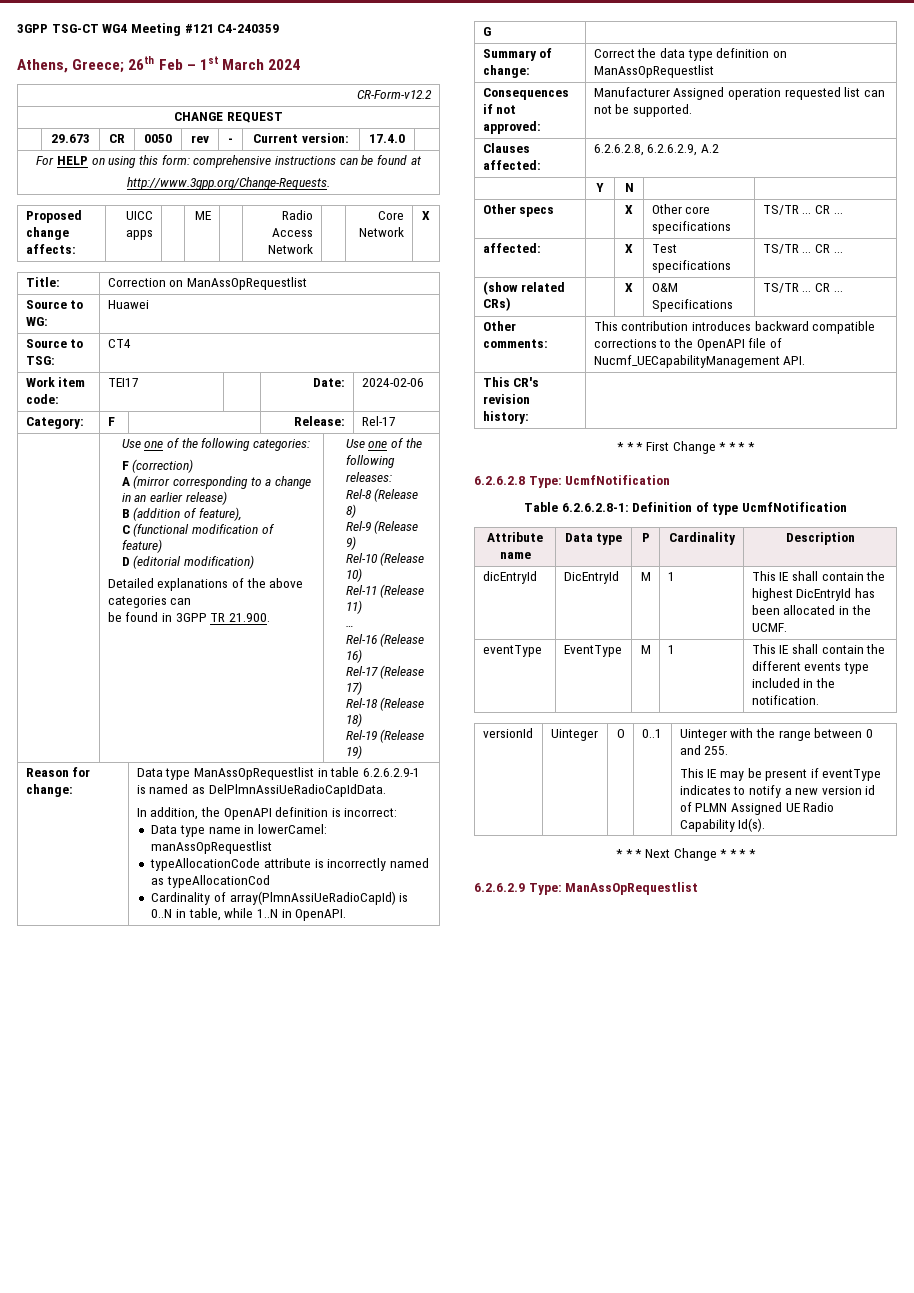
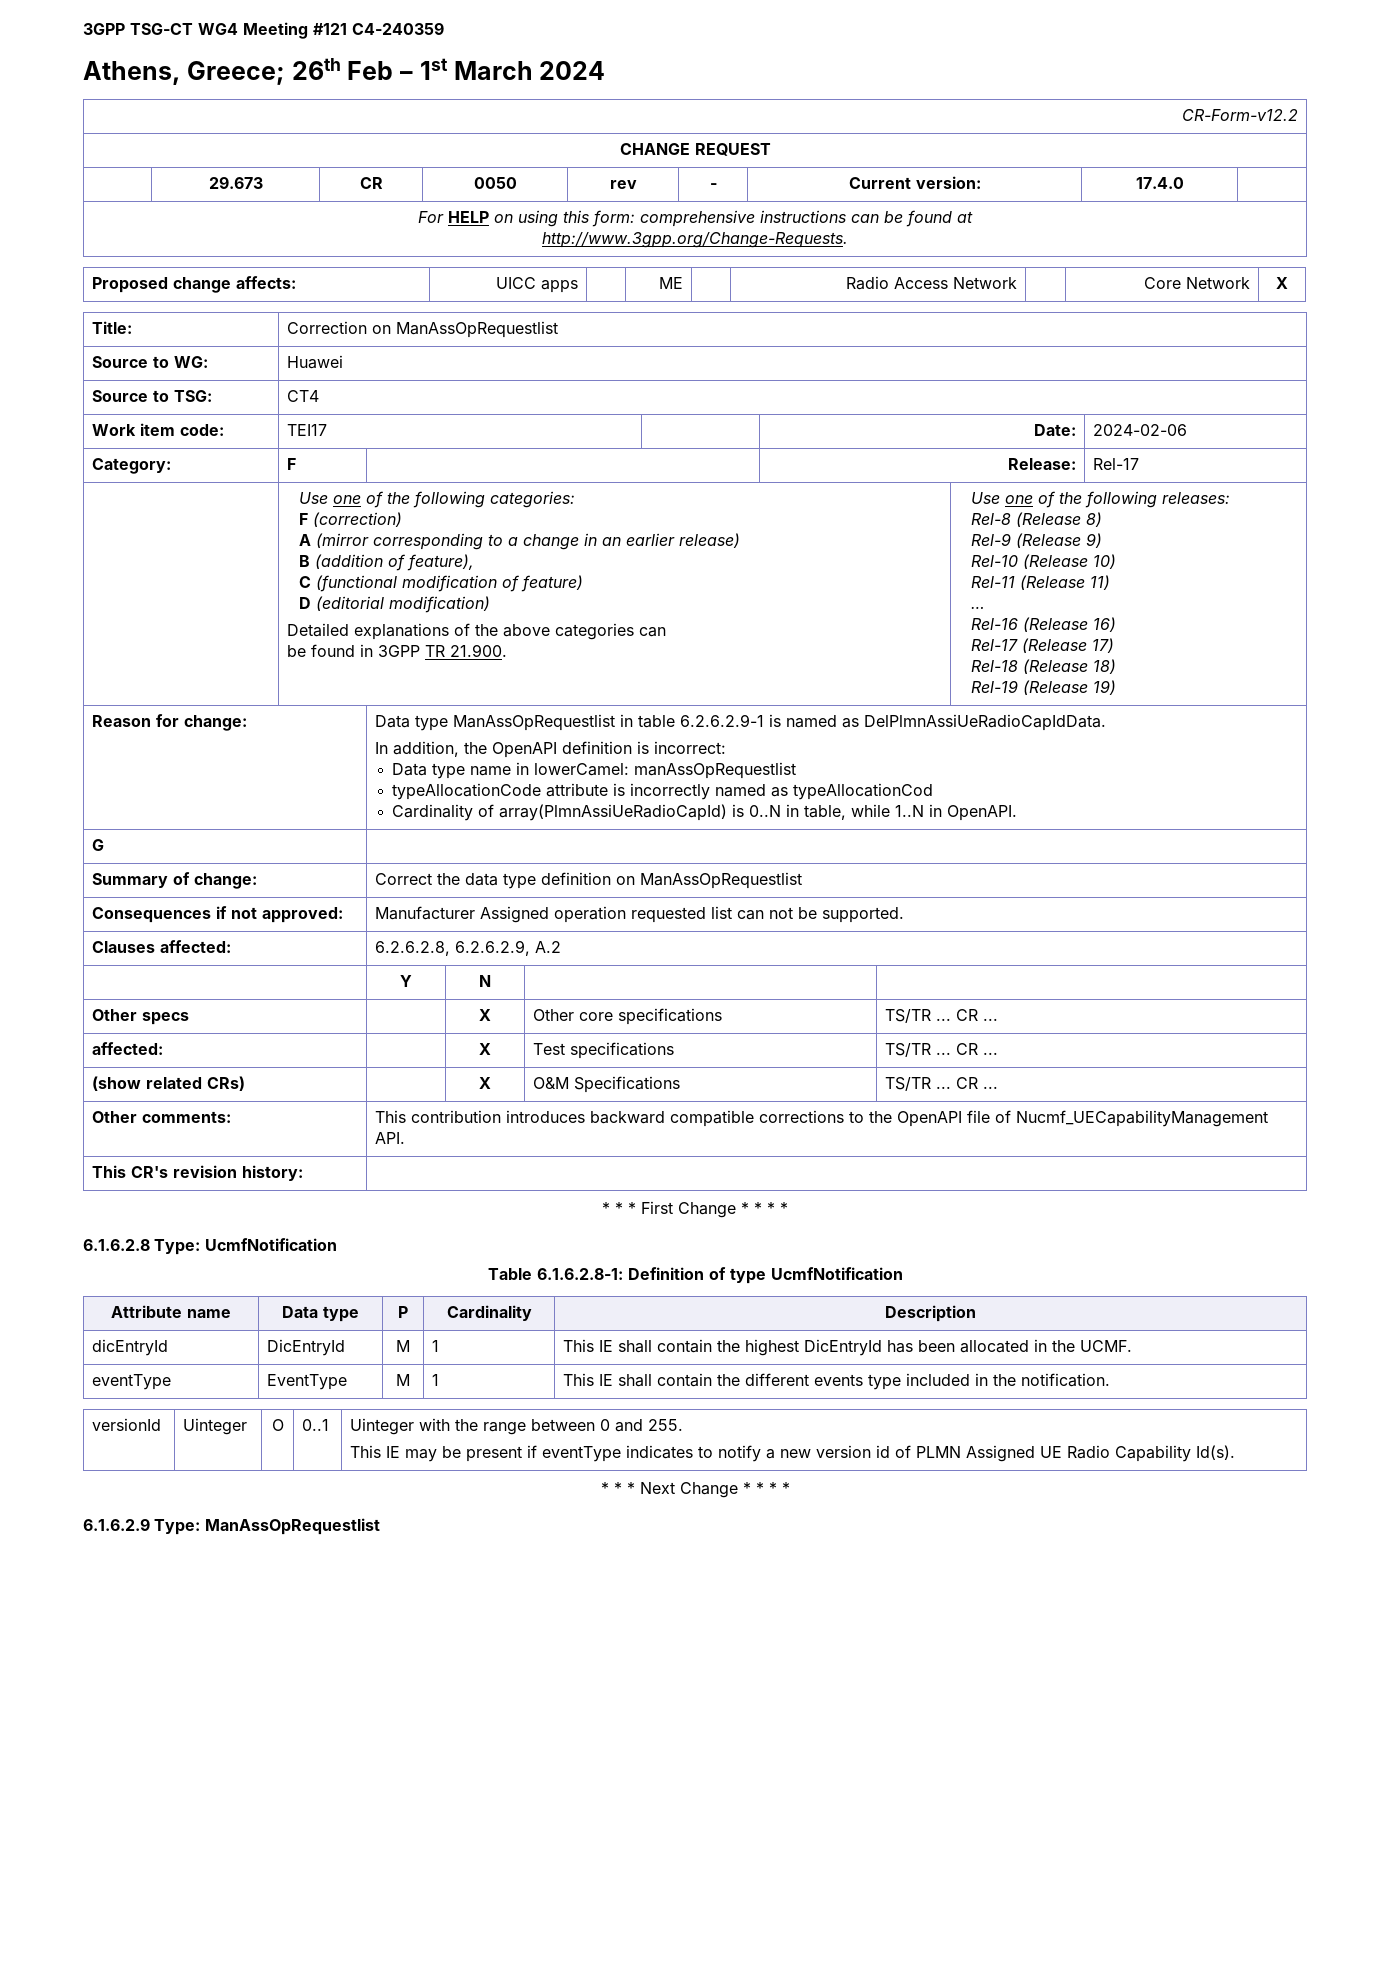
[474,476,525,485] 6.2.6.2.8 -> [83,1239,150,1251] 6.1.6.2.8
[561,503,629,512] 6.2.6.2.8-1: -> [536,1268,623,1280] 6.1.6.2.8-1:
[474,883,525,892] 6.2.6.2.9 -> [83,1518,150,1531] 6.1.6.2.9

